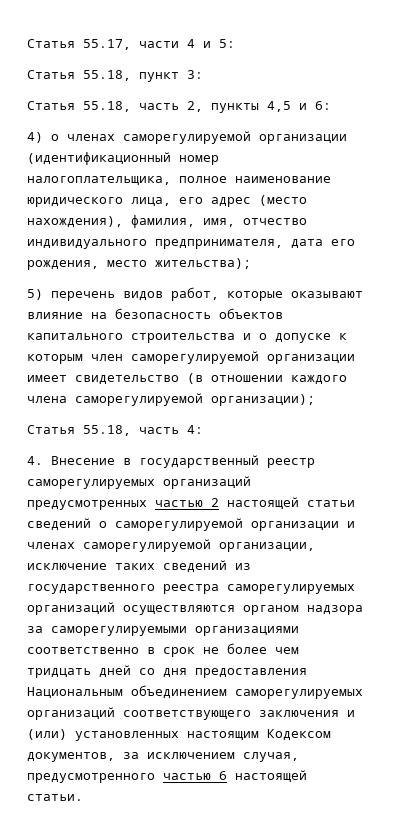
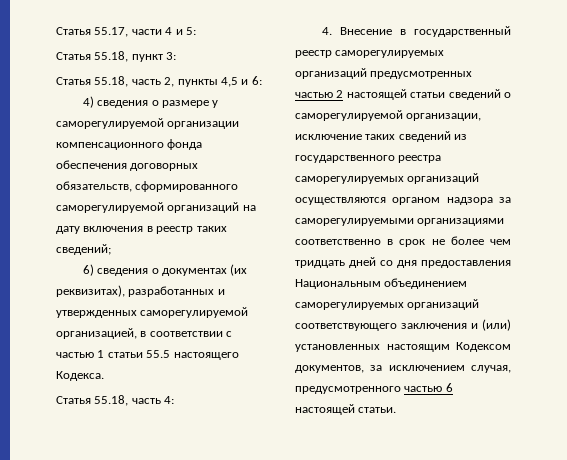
[51,131,347,144] [27,152,219,165] [27,176,331,186] [27,195,307,207] [27,215,307,228] [27,239,355,249] [27,258,251,270] [27,287,363,301] [27,308,283,319] [27,333,347,343] [27,351,355,364] [27,373,347,385] [27,393,315,406] о членах саморегулируемой организации (идентификационный номер налогоплательщика, полное наименование юридического лица, его адрес (место нахождения), фамилия, имя, отчество индивидуального предпринимателя, дата его рождения, место жительства); // 5) перечень видов работ, которые оказывают влияние на безопасность объектов капитального строительства и о допуске к которым член саморегулируемой организации имеет свидетельство (в отношении каждого члена саморегулируемой организации); -> [97,100,219,108] [56,118,240,129] [56,139,203,150] [56,160,199,171] [56,181,239,192] [56,202,256,213] [56,226,227,234] [56,244,111,255] [82,264,248,276] [56,285,225,297] [56,307,249,318] [56,328,233,339] [56,350,239,360] [56,371,104,381] сведения о размере у саморегулируемой организации компенсационного фонда обеспечения договорных обязательств, сформированного саморегулируемой организаций на дату включения в реестр таких сведений; // 6) сведения о документах (их реквизитах), разработанных и утвержденных саморегулируемой организацией, в соответствии с частью 1 статьи 55.5 настоящего Кодекса.
[251,521,355,531] [27,539,211,552] организации и членах саморегулируемой -> (403, 115) none

